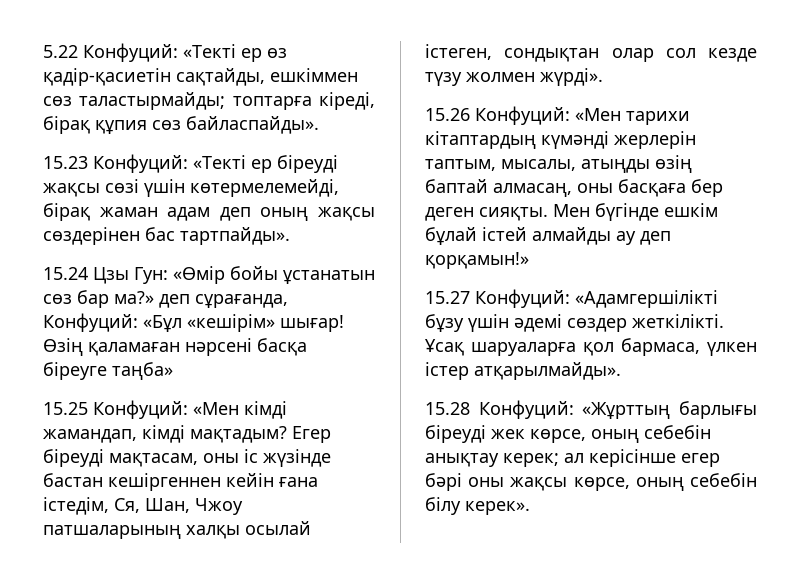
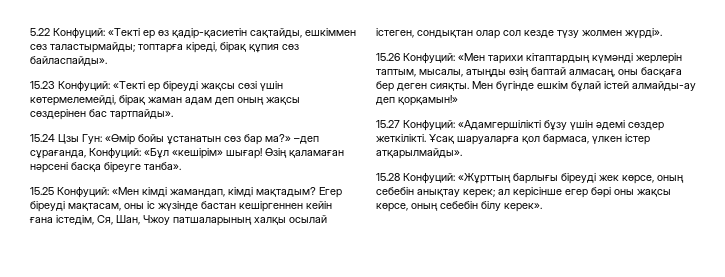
[159,294,190,308] деп -> [294,136,319,144] –деп
[112,362,173,380] таңба» -> [144,162,181,170] танба».
[532,227,636,245] алмайды ау -> [632,81,696,91] алмайды-ау

